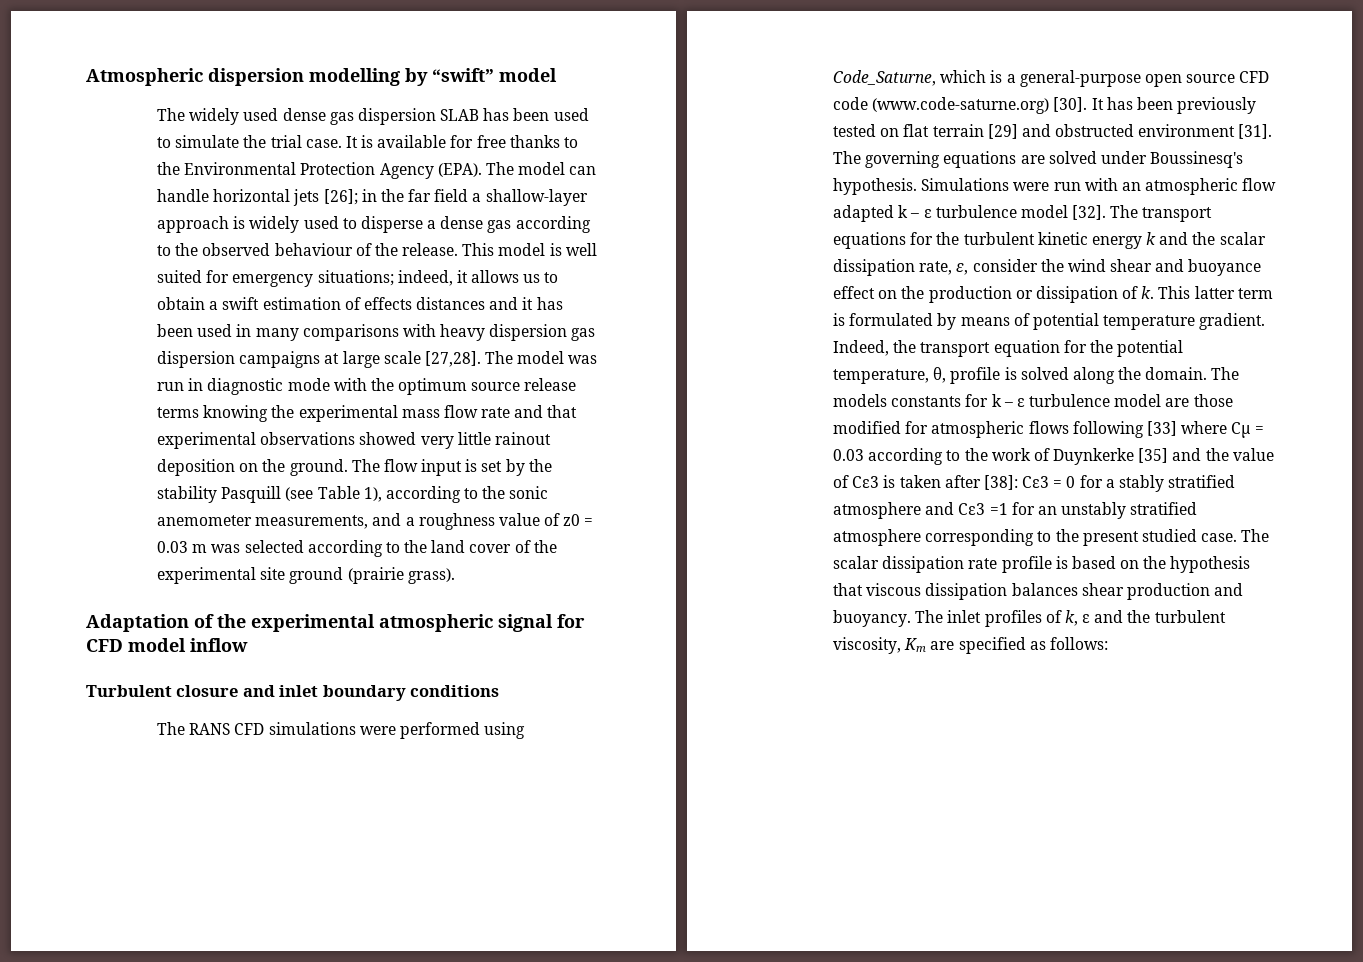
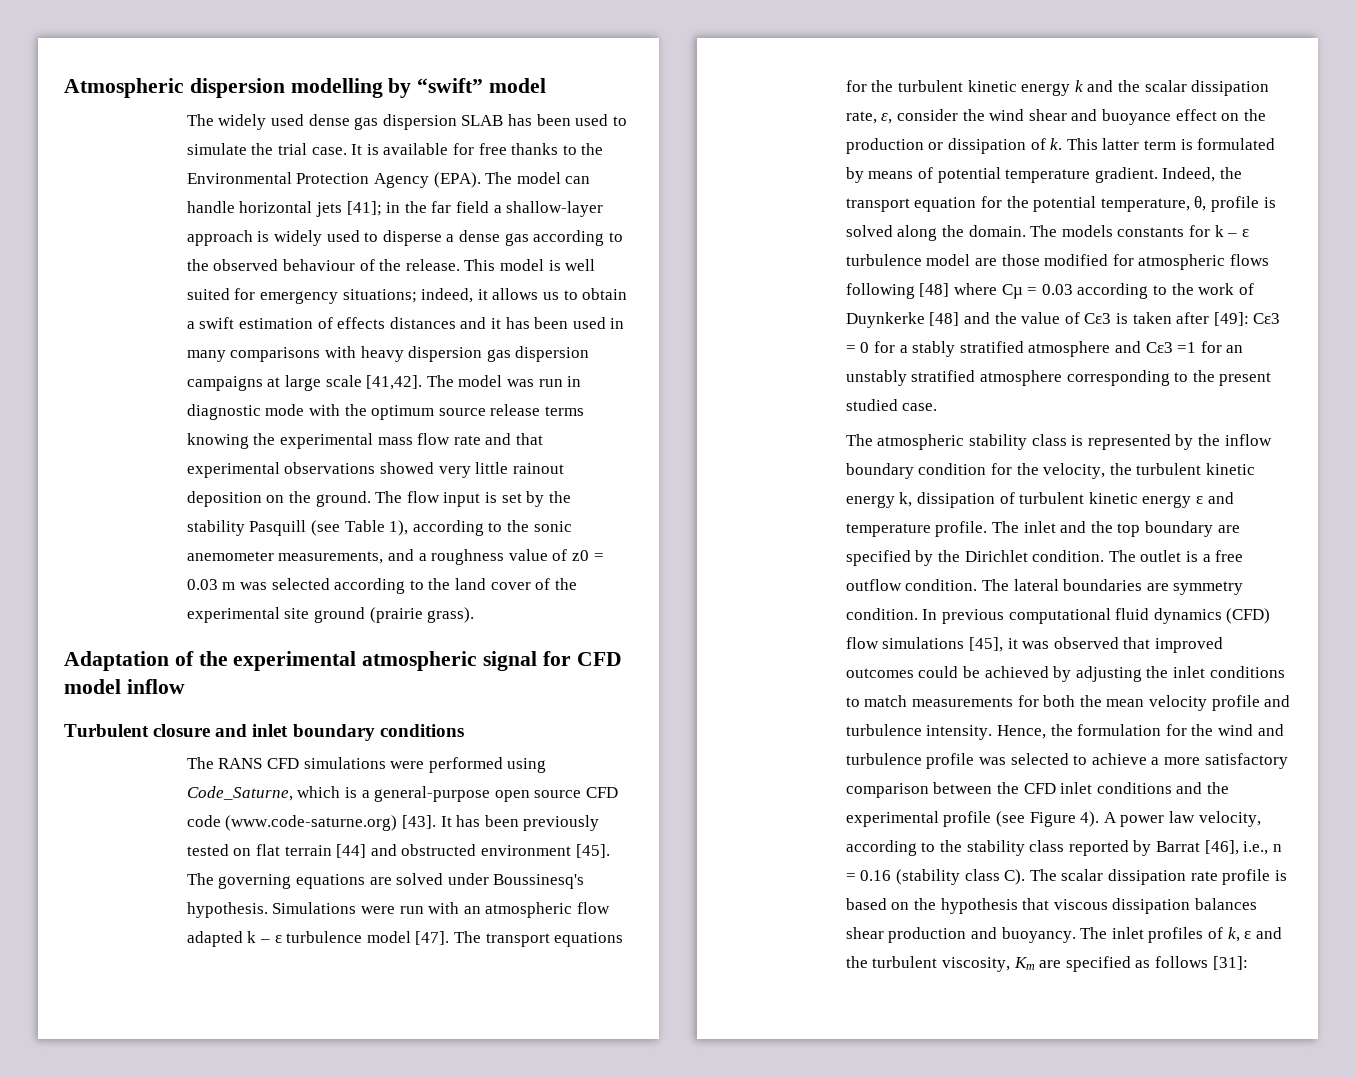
[323,189,358,205] [26]; -> [346,201,382,216] [41];
[424,351,481,367] [27,28]. -> [366,375,423,390] [41,42].
[1053,97,1088,112] [30]. -> [401,815,436,829] [43].
[987,124,1018,139] [29] -> [336,844,367,858] [44]
[1238,124,1273,139] [31]. -> [575,844,610,858] [45].
[1072,205,1107,220] [32]. -> [415,931,450,945] [47].
[1146,421,1177,436] [33] -> [919,283,950,297] [48]
[1138,448,1169,463] [35] -> [929,312,960,326] [48]
[983,475,1018,490] [38]: -> [1213,312,1249,326] [49]:
(1238, 537) none -> [845,434,1272,450] [845,463,1255,479] [845,492,1234,508] [845,521,1240,537] [845,550,1244,566] [845,579,1244,595] [845,608,1271,624] [845,637,1223,653] [845,666,1285,682] [845,695,1291,711] [845,724,1284,740] [845,753,1288,769] [845,782,1229,798] [845,811,1261,827] [845,840,1282,856] [845,869,1026,885] // The atmospheric stability class is represented by the inflow boundary condition for the velocity, the turbulent kinetic energy k, dissipation of turbulent kinetic energy ε and temperature profile. The inlet and the top boundary are specified by the Dirichlet condition. The outlet is a free outflow condition. The lateral boundaries are symmetry condition. In previous computational fluid dynamics (CFD) flow simulations [45], it was observed that improved outcomes could be achieved by adjusting the inlet conditions to match measurements for both the mean velocity profile and turbulence intensity. Hence, the formulation for the wind and turbulence profile was selected to achieve a more satisfactory comparison between the CFD inlet conditions and the experimental profile (see Figure 4). A power law velocity, according to the stability class reported by Barrat [46], i.e., n = 0.16 (stability class C).
[1049,637,1108,650] follows: -> [1154,956,1248,970] follows [31]:

